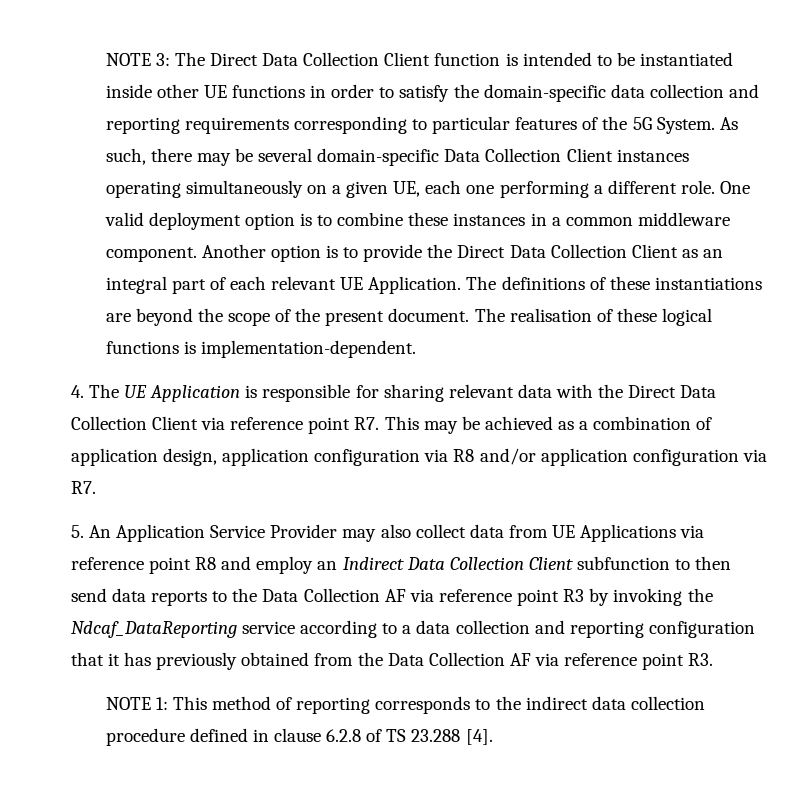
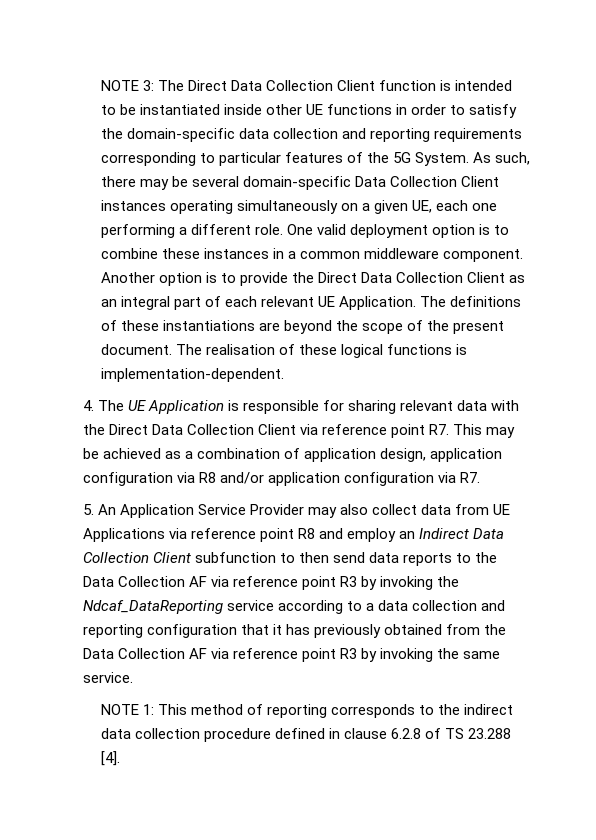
[688,653,714,666] R3. -> [340,648,501,662] [82,672,133,683] R3 by invoking the same service.

